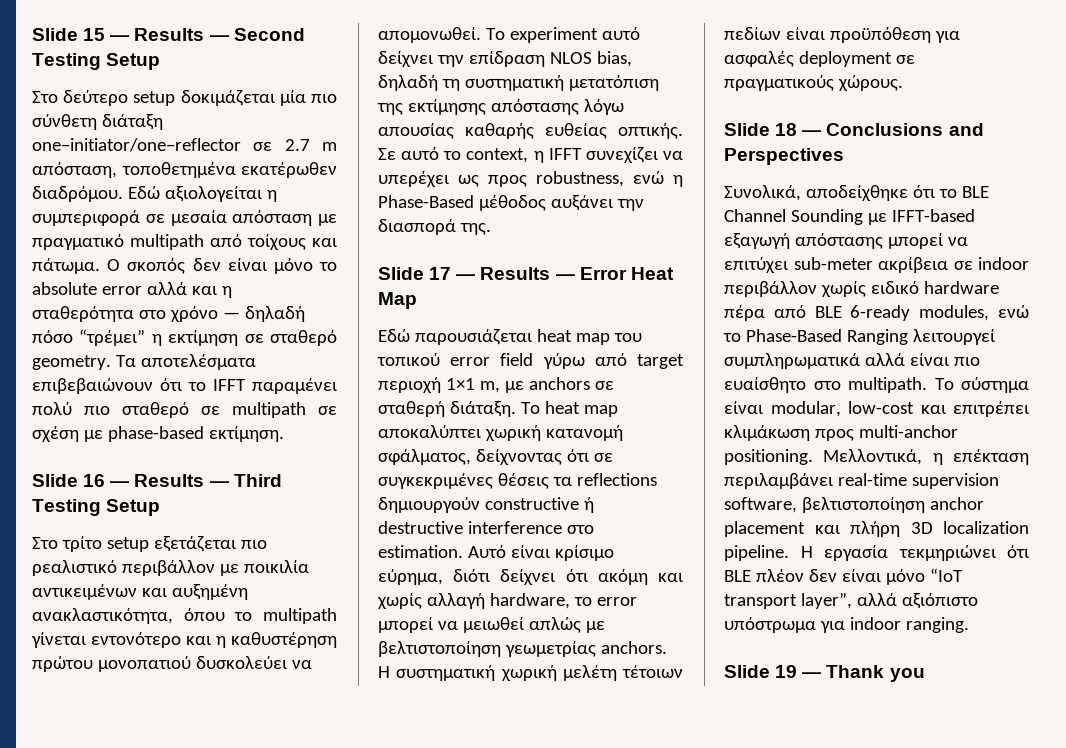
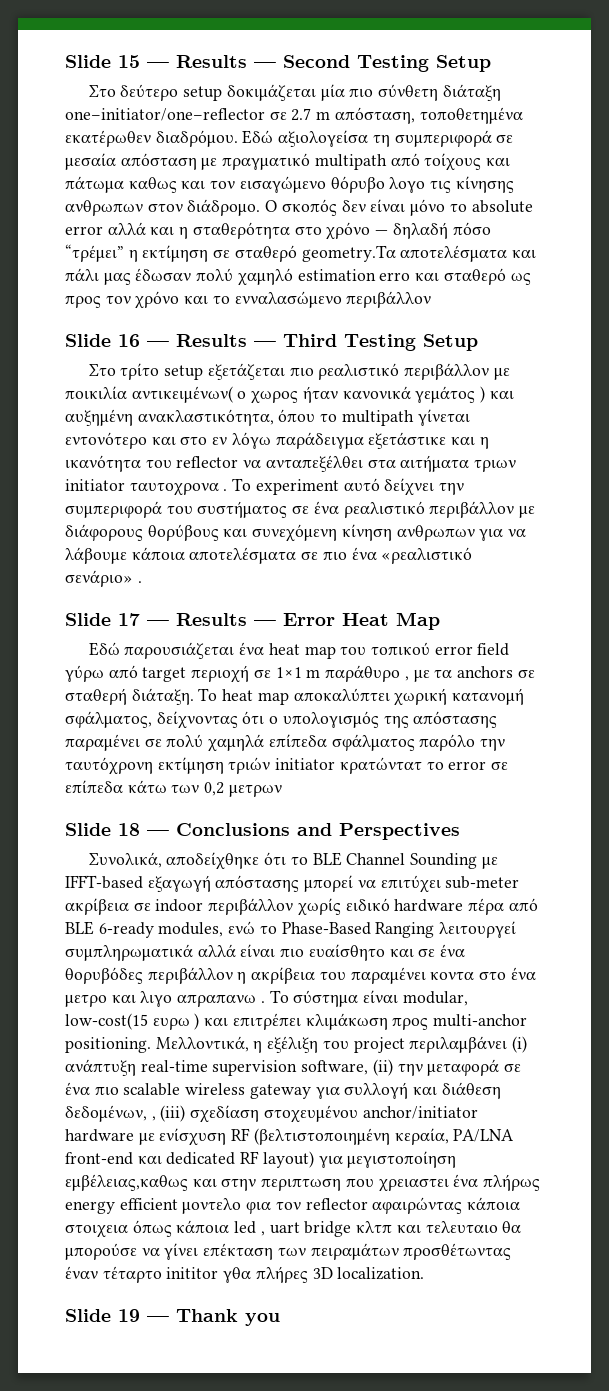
[164,186,277,202] αξιολογείται η -> [278,130,390,147] αξιολογείσα τη
[32,258,100,274] πάτωμα. -> [65,176,514,193] [65,199,261,216] πάτωμα καθως και τον εισαγώμενο θόρυβο λογο τις κίνησης ανθρωπων στον διάδρομο.
[32,354,256,370] [32,378,337,394] [32,402,337,418] [32,426,284,442] geometry. Τα αποτελέσματα επιβεβαιώνουν ότι το IFFT παραμένει πολύ πιο σταθερό σε multipath σε σχέση με phase-based εκτίμηση. -> [301,245,537,262] [65,268,531,286] [65,291,432,309] geometry.Τα αποτελέσματα και πάλι μας έδωσαν πολύ χαμηλό estimation erro και σταθερό ως προς τον χρόνο και το ενναλασώμενο περιβάλλον
[32,584,137,600] αντικειμένων -> [131,386,486,404] αντικειμένων( ο χωρος ήταν κανονικά γεμάτος )
[216,632,337,648] [32,656,312,672] [378,27,481,43] η καθυστέρηση πρώτου μονοπατιού δυσκολεύει να απομονωθεί. -> [180,432,489,449] [65,455,517,472] [65,479,228,496] στο εν λόγω παράδειγμα εξετάστικε και η ικανότητα του reflector να ανταπεξέλθει στα αιτήματα τριων initiator ταυτοχρονα .
[468,51,632,67] [378,75,659,91] [377,99,624,115] [378,123,683,139] [378,147,683,163] [378,171,683,187] [378,195,644,211] [378,219,491,235] επίδραση NLOS bias, δηλαδή τη συστηματική μετατόπιση της εκτίμησης απόστασης λόγω απουσίας καθαρής ευθείας οπτικής. Σε αυτό το context, η IFFT συνεχίζει να υπερέχει ως προς robustness, ενώ η Phase-Based μέθοδος αυξάνει την διασπορά της. -> [65,501,536,518] [65,524,527,542] [65,547,473,564] [65,570,142,587] συμπεριφορά του συστήματος σε ένα ρεαλιστικό περιβάλλον με διάφορους θορύβους και συνεχόμενη κίνηση ανθρωπων για να λάβουμε κάποια αποτελέσματα σε πιο ένα «ρεαλιστικό σενάριο» .
(532, 337) none -> [239,642,265,655] ένα
[445,378,524,393] 1×1 m, με -> [253,665,453,682] σε 1×1 m παράθυρο , με τα
[593,453,613,462] [378,473,657,489] [378,497,594,513] [378,521,594,534] [378,545,614,561] [378,569,683,585] [377,593,637,609] [378,617,605,633] [378,641,667,657] [378,665,683,681] [724,27,960,43] [724,51,915,67] [724,75,903,91] σε συγκεκριμένες θέσεις τα reflections δημιουργούν constructive ή destructive interference στο estimation. Αυτό είναι κρίσιμο εύρημα, διότι δείχνει ότι ακόμη και χωρίς αλλαγή hardware, το error μπορεί να μειωθεί απλώς με βελτιστοποίηση γεωμετρίας anchors. Η συστηματική χωρική μελέτη τέτοιων πεδίων είναι προϋπόθεση για ασφαλές deployment σε πραγματικούς χώρους. -> [269,711,498,728] [65,734,506,752] [65,757,509,775] [65,780,282,797] ο υπολογισμός της απόστασης παραμένει σε πολύ χαμηλά επίπεδα σφάλματος παρόλο την ταυτόχρονη εκτίμηση τριών initiator κρατώντατ το error σε επίπεδα κάτω των 0,2 μετρων
[813,377,927,393] στο multipath. -> [389,944,466,957] [65,967,536,984] [65,991,265,1007] και σε ένα θορυβόδες περιβάλλον η ακρίβεια του παραμένει κοντα στο ένα μετρο και λιγο απραπανω .
[848,401,914,414] low-cost -> [65,1013,200,1030] low-cost(15 ευρω )
[953,449,1029,465] [724,473,999,489] [724,497,984,513] [724,521,1029,537] [724,545,1029,561] [724,568,963,585] [724,592,978,609] [724,617,969,633] επέκταση περιλαμβάνει real-time supervision software, βελτιστοποίηση anchor placement και πλήρη 3D localization pipeline. Η εργασία τεκμηριώνει ότι BLE πλέον δεν είναι μόνο “IoT transport layer”, αλλά αξιόπιστο υπόστρωμα για indoor ranging. -> [267,1036,528,1053] [65,1059,522,1076] [65,1082,501,1099] [65,1105,478,1123] [65,1128,515,1146] [65,1151,457,1168] [65,1174,541,1192] [65,1197,521,1214] [65,1220,522,1238] [65,1243,512,1260] [65,1266,425,1283] εξέλιξη του project περιλαμβάνει (i) ανάπτυξη real-time supervision software, (ii) την μεταφορά σε ένα πιο scalable wireless gateway για συλλογή και διάθεση δεδομένων, , (iii) σχεδίαση στοχευμένου anchor/initiator hardware με ενίσχυση RF (βελτιστοποιημένη κεραία, PA/LNA front-end και dedicated RF layout) για μεγιστοποίηση εμβέλειας,καθως και στην περιπτωση που χρειαστει ένα πλήρως energy efficient μοντελο φια τον reflector αφαιρώντας κάποια στοιχεια όπως κάποια led , uart bridge κλτπ και τελευταιο θα μπορούσε να γίνει επέκταση των πειραμάτων προσθέτωντας έναν τέταρτο inititor γθα πλήρες 3D localization.

